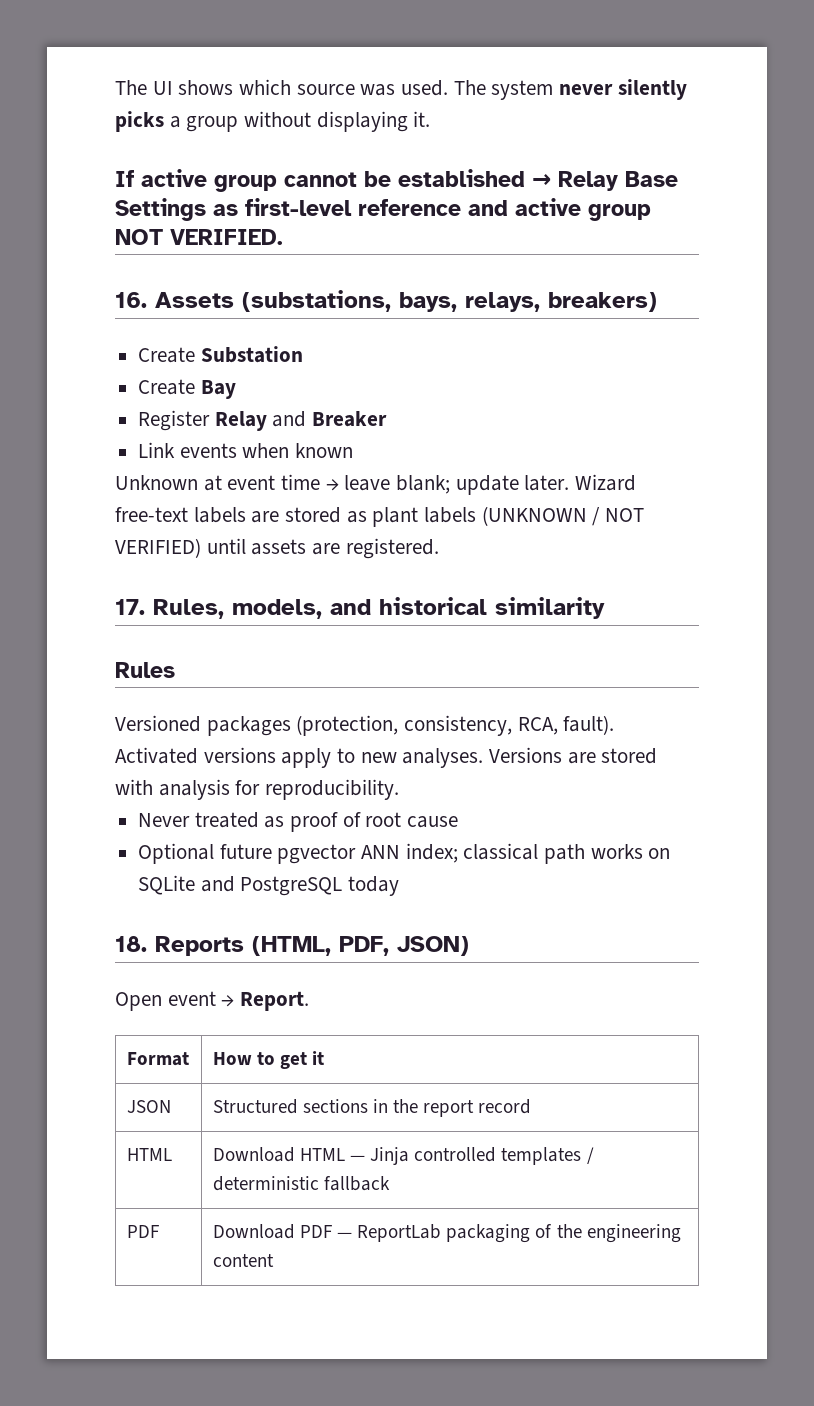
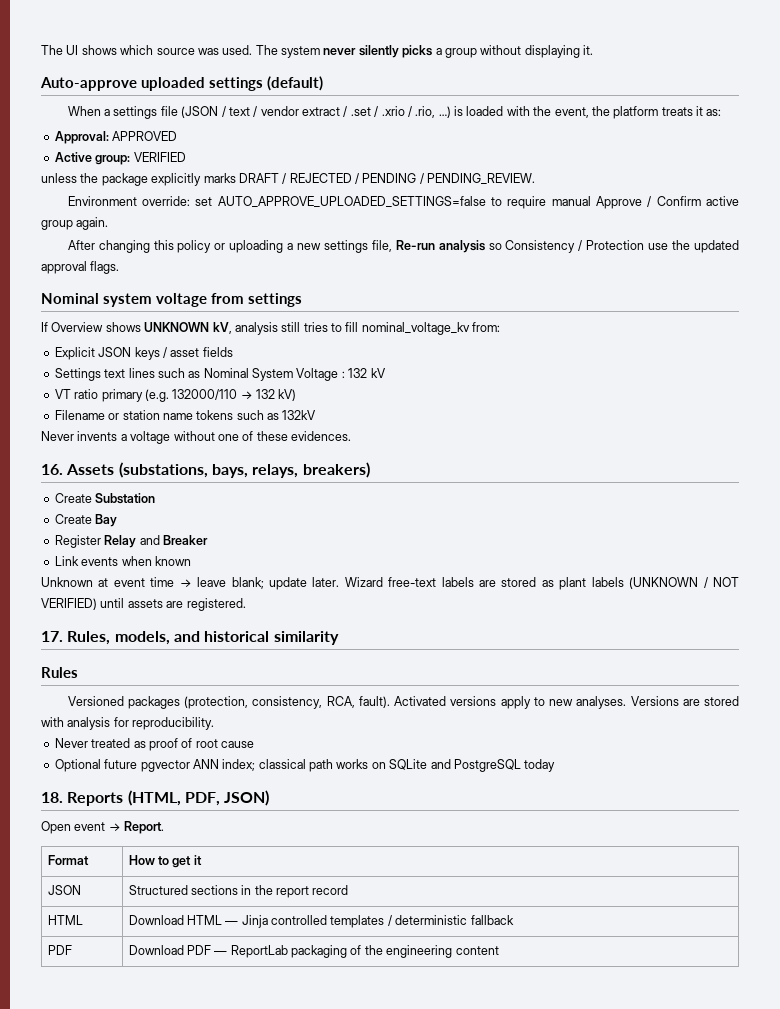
[115,169,678,192] [115,198,651,221] [115,229,283,245] If active group cannot be established → Relay Base Settings as first-level reference and active group NOT VERIFIED. -> [40,76,324,91] [67,106,722,119] [54,131,178,144] [54,152,186,165] [41,173,536,186] [67,196,740,209] [41,217,109,230] [67,240,739,253] [41,261,120,274] [41,293,303,307] [41,322,501,335] [54,347,233,360] [54,368,386,381] [54,389,297,402] [54,410,317,420] [41,431,351,444] Auto-approve uploaded settings (default) // When a settings file (JSON / text / vendor extract / .set / .xrio / .rio, …) is loaded with the event, the platform treats it as: // Approval: APPROVED // Active group: VERIFIED // unless the package explicitly marks DRAFT / REJECTED / PENDING / PENDING_REVIEW. // Environment override: set AUTO_APPROVE_UPLOADED_SETTINGS=false to require manual Approve / Confirm active group again. // After changing this policy or uploading a new settings file, Re-run analysis so Consistency / Protection use the updated approval flags. // Nominal system voltage from settings // If Overview shows UNKNOWN kV, analysis still tries to fill nominal_voltage_kv from: // Explicit JSON keys / asset fields // Settings text lines such as Nominal System Voltage : 132 kV // VT ratio primary (e.g. 132000/110 → 132 kV) // Filename or station name tokens such as 132kV // Never invents a voltage without one of these evidences.

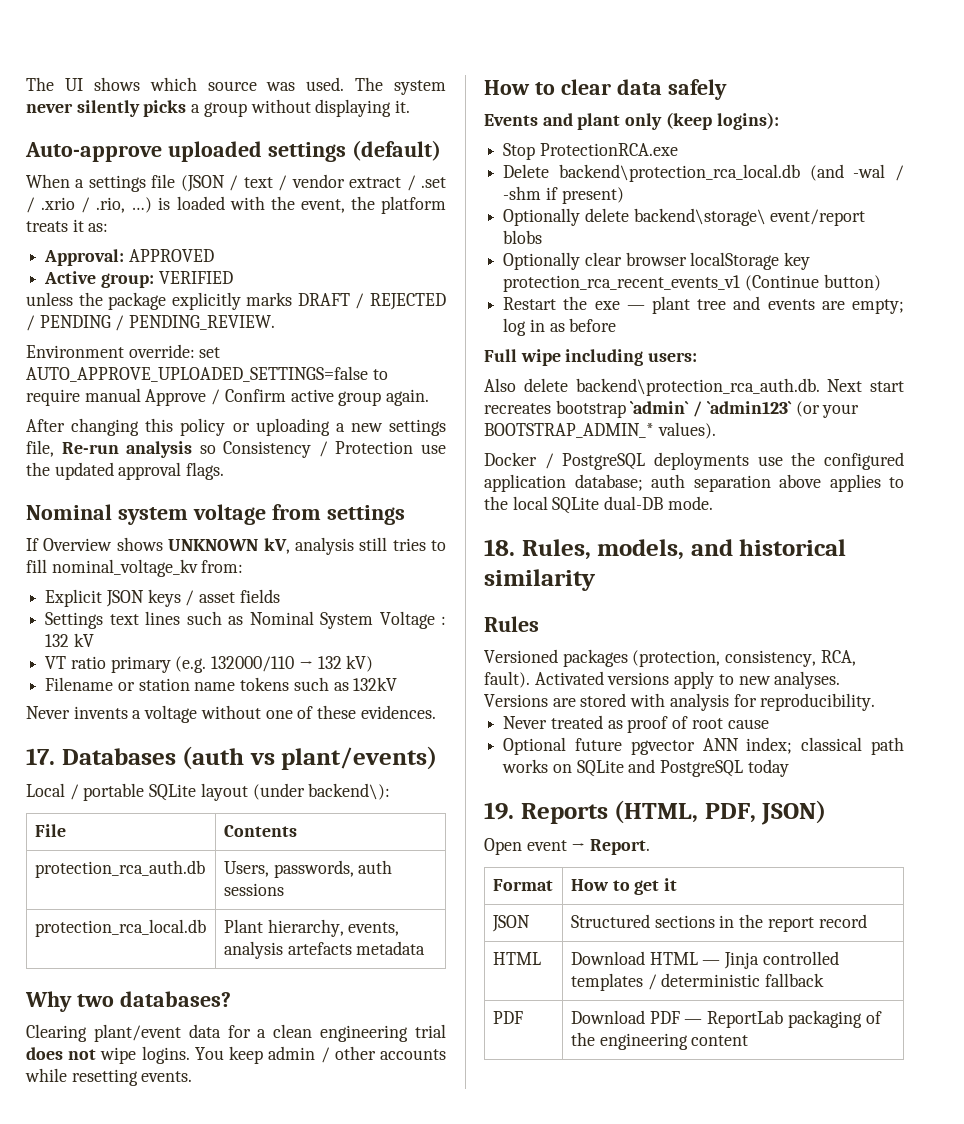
[41,462,370,478] [54,493,156,504] [54,514,118,527] [54,535,208,548] [54,556,191,566] [41,577,740,590] [41,598,246,611] [41,631,63,642] 16. Assets (substations, bays, relays, breakers) // Create Substation // Create Bay // Register Relay and Breaker // Link events when known // Unknown at event time → leave blank; update later. Wizard free-text labels are stored as plant labels (UNKNOWN / NOT VERIFIED) until assets are registered. // 17. -> [26,746,438,770] [26,783,391,801] [34,824,66,837] [223,825,297,837] [34,860,205,878] [223,860,393,878] [223,883,284,896] [34,919,206,937] [223,919,400,937] [223,941,426,959] [25,991,231,1012] [26,1024,446,1042] [26,1046,447,1064] [25,1068,193,1086] [484,79,727,100] [484,112,779,130] [503,143,678,160] [503,164,904,182] [503,186,624,204] [503,208,866,226] [503,230,543,244] [503,252,811,270] [503,274,881,292] [503,296,904,314] [503,318,617,336] [484,349,698,366] [484,378,904,396] [484,400,860,418] [484,422,716,439] [484,452,904,470] [484,474,904,492] [484,496,713,514] [484,539,515,556] 17. Databases (auth vs plant/events) // Local / portable SQLite layout (under backend\): // File | Contents // protection_rca_auth.db | Users, passwords, auth sessions // protection_rca_local.db | Plant hierarchy, events, analysis artefacts metadata // Why two databases? // Clearing plant/event data for a clean engineering trial does not wipe logins. You keep admin / other accounts while resetting events. // How to clear data safely // Events and plant only (keep logins): // Stop ProtectionRCA.exe // Delete backend\protection_rca_local.db (and -wal / -shm if present) // Optionally delete backend\storage\ event/report blobs // Optionally clear browser localStorage key protection_rca_recent_events_v1 (Continue button) // Restart the exe — plant tree and events are empty; log in as before // Full wipe including users: // Also delete backend\protection_rca_auth.db. Next start recreates bootstrap `admin` / `admin123` (or your BOOTSTRAP_ADMIN_* values). // Docker / PostgreSQL deployments use the configured application database; auth separation above applies to the local SQLite dual-DB mode. // 18.
[41,792,63,803] 18. -> [484,802,514,820] 19.

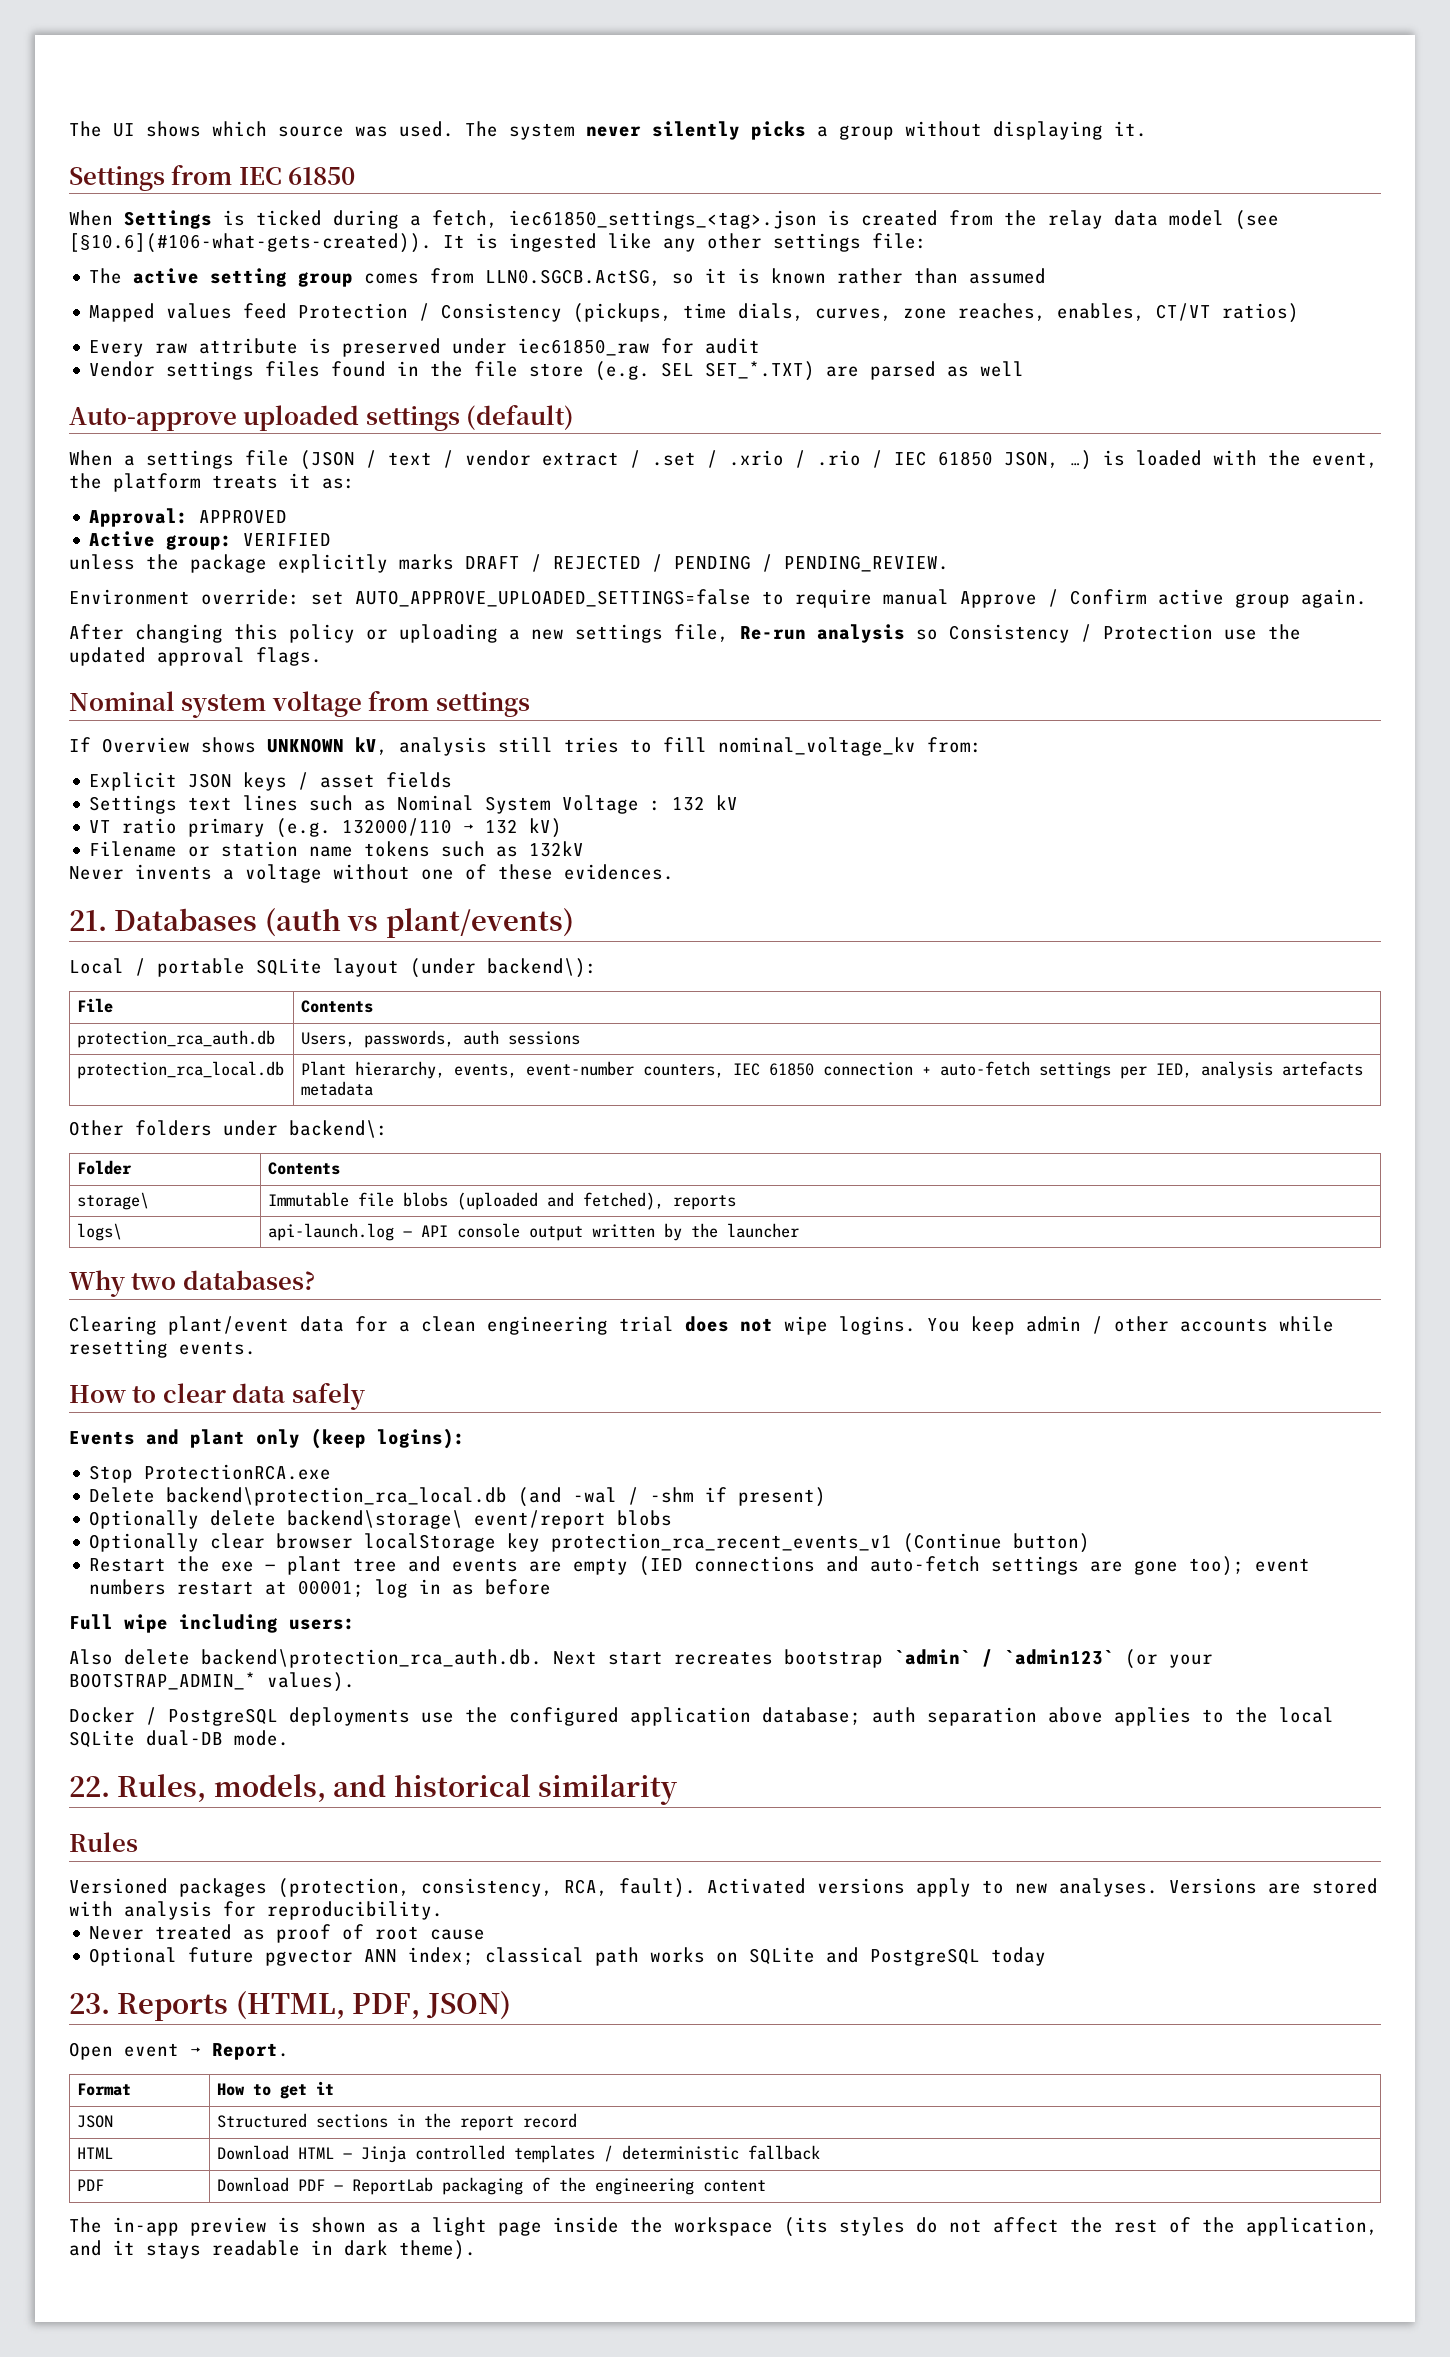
(411, 106) none -> [69,164,356,191] [69,210,1279,230] [69,233,927,253] [89,268,1047,287] [89,303,1300,323] [89,338,761,357] [89,361,1025,381] // Settings from IEC 61850 // When Settings is ticked during a fetch, iec61850_settings_<tag>.json is created from the relay data model (see [§10.6](#106-what-gets-created)). It is ingested like any other settings file: // The active setting group comes from LLN0.SGCB.ActSG, so it is known rather than assumed // Mapped values feed Protection / Consistency (pickups, time dials, curves, zone reaches, enables, CT/VT ratios) // Every raw attribute is preserved under iec61850_raw for audit // Vendor settings files found in the file store (e.g. SEL SET_*.TXT) are parsed as well
[96,197,126,213] .rio, -> [817,450,1059,468] .rio / IEC 61850 JSON,
[26,748,55,765] 17. -> [69,910,107,931] 21.
[223,941,426,959] analysis artefacts metadata -> [526,1061,1364,1079] [301,1081,374,1096] [69,1120,388,1138] [77,1160,133,1175] [268,1162,341,1175] [77,1192,150,1210] [268,1192,737,1210] [77,1223,123,1241] [268,1223,800,1241] event-number counters, IEC 61850 connection + auto-fetch settings per IED, analysis artefacts metadata // Other folders under backend\: // Folder | Contents // storage\ | Immutable file blobs (uploaded and fetched), reports // logs\ | api-launch.log — API console output written by the launcher
[852,299,904,314] empty; -> [573,1556,1311,1576] [89,1579,365,1597] empty (IED connections and auto-fetch settings are gone too); event numbers restart at 00001;
[484,539,515,556] 18. -> [69,1776,110,1797] 22.
[484,802,514,820] 19. -> [69,1993,110,2014] 23.
(749, 1040) none -> [69,2217,1378,2237] [69,2240,476,2260] // The in-app preview is shown as a light page inside the workspace (its styles do not affect the rest of the application, and it stays readable in dark theme).

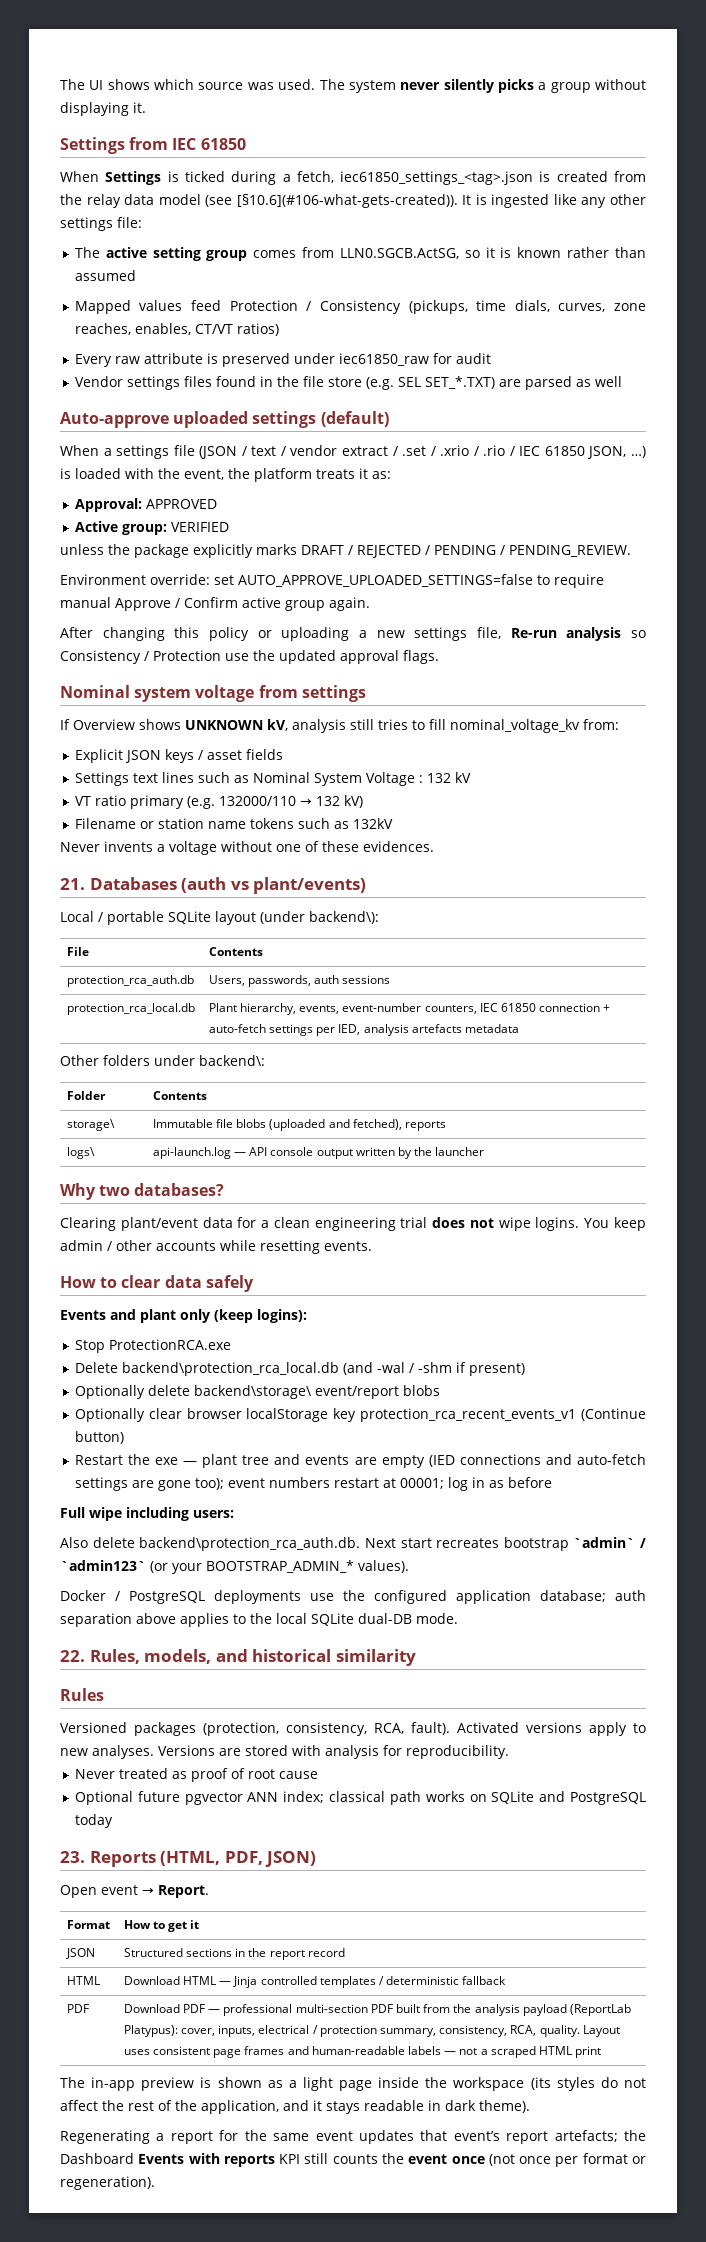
[352,2177,767,2195] ReportLab packaging of the engineering content -> [223,2004,632,2016] [123,2025,620,2037] [123,2046,602,2058] professional multi-section PDF built from the analysis payload (ReportLab Platypus): cover, inputs, electrical / protection summary, consistency, RCA, quality. Layout uses consistent page frames and human-readable labels — not a scraped HTML print
(476, 2250) none -> [60,2130,647,2144] [60,2153,646,2167] [60,2176,155,2190] // Regenerating a report for the same event updates that event’s report artefacts; the Dashboard Events with reports KPI still counts the event once (not once per format or regeneration).

